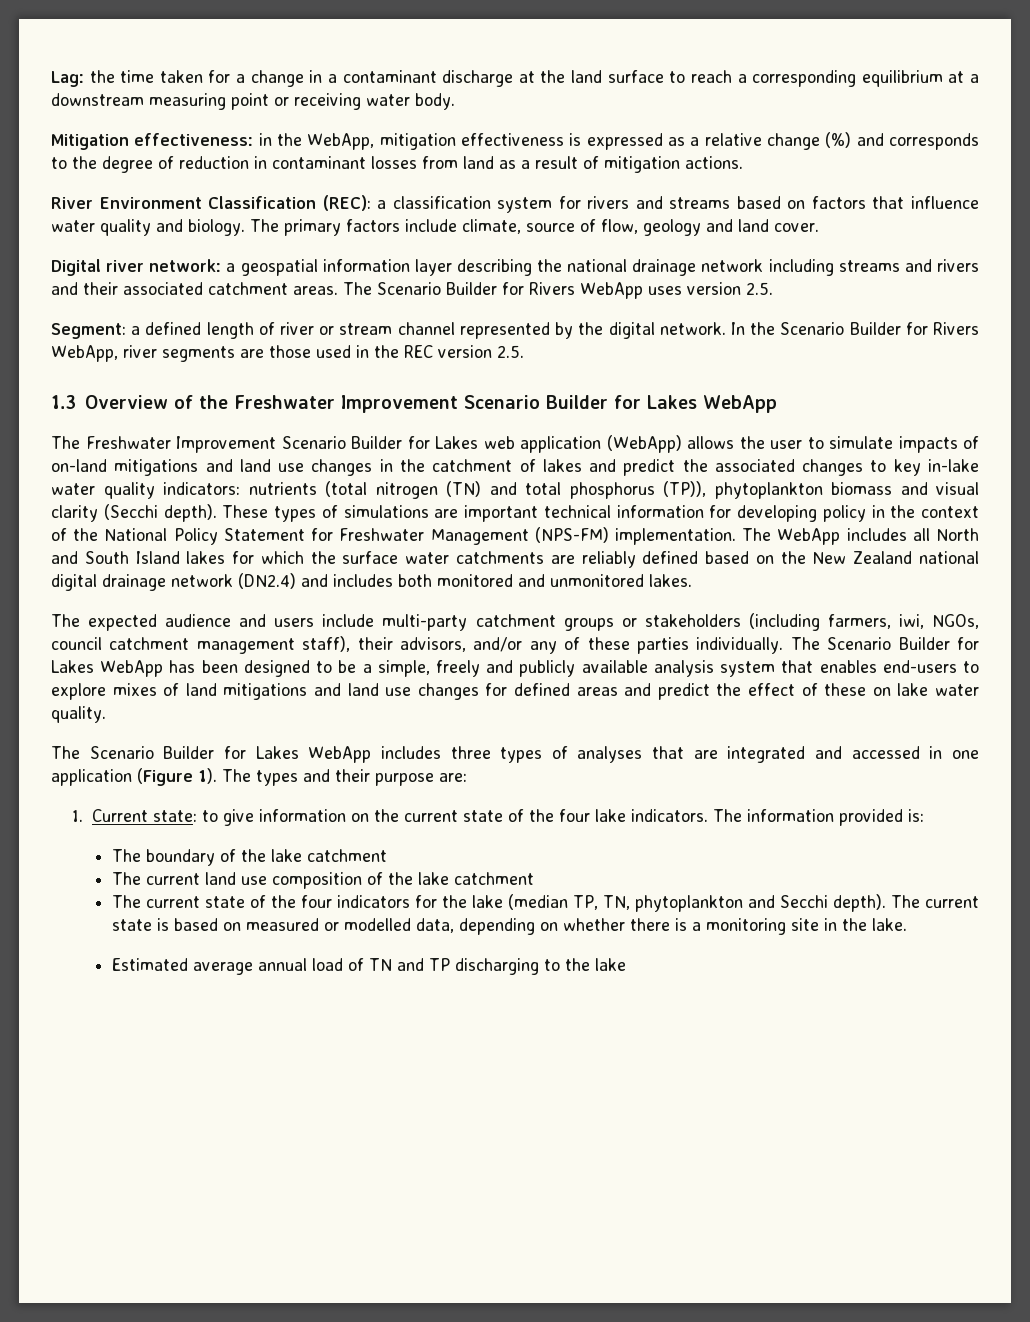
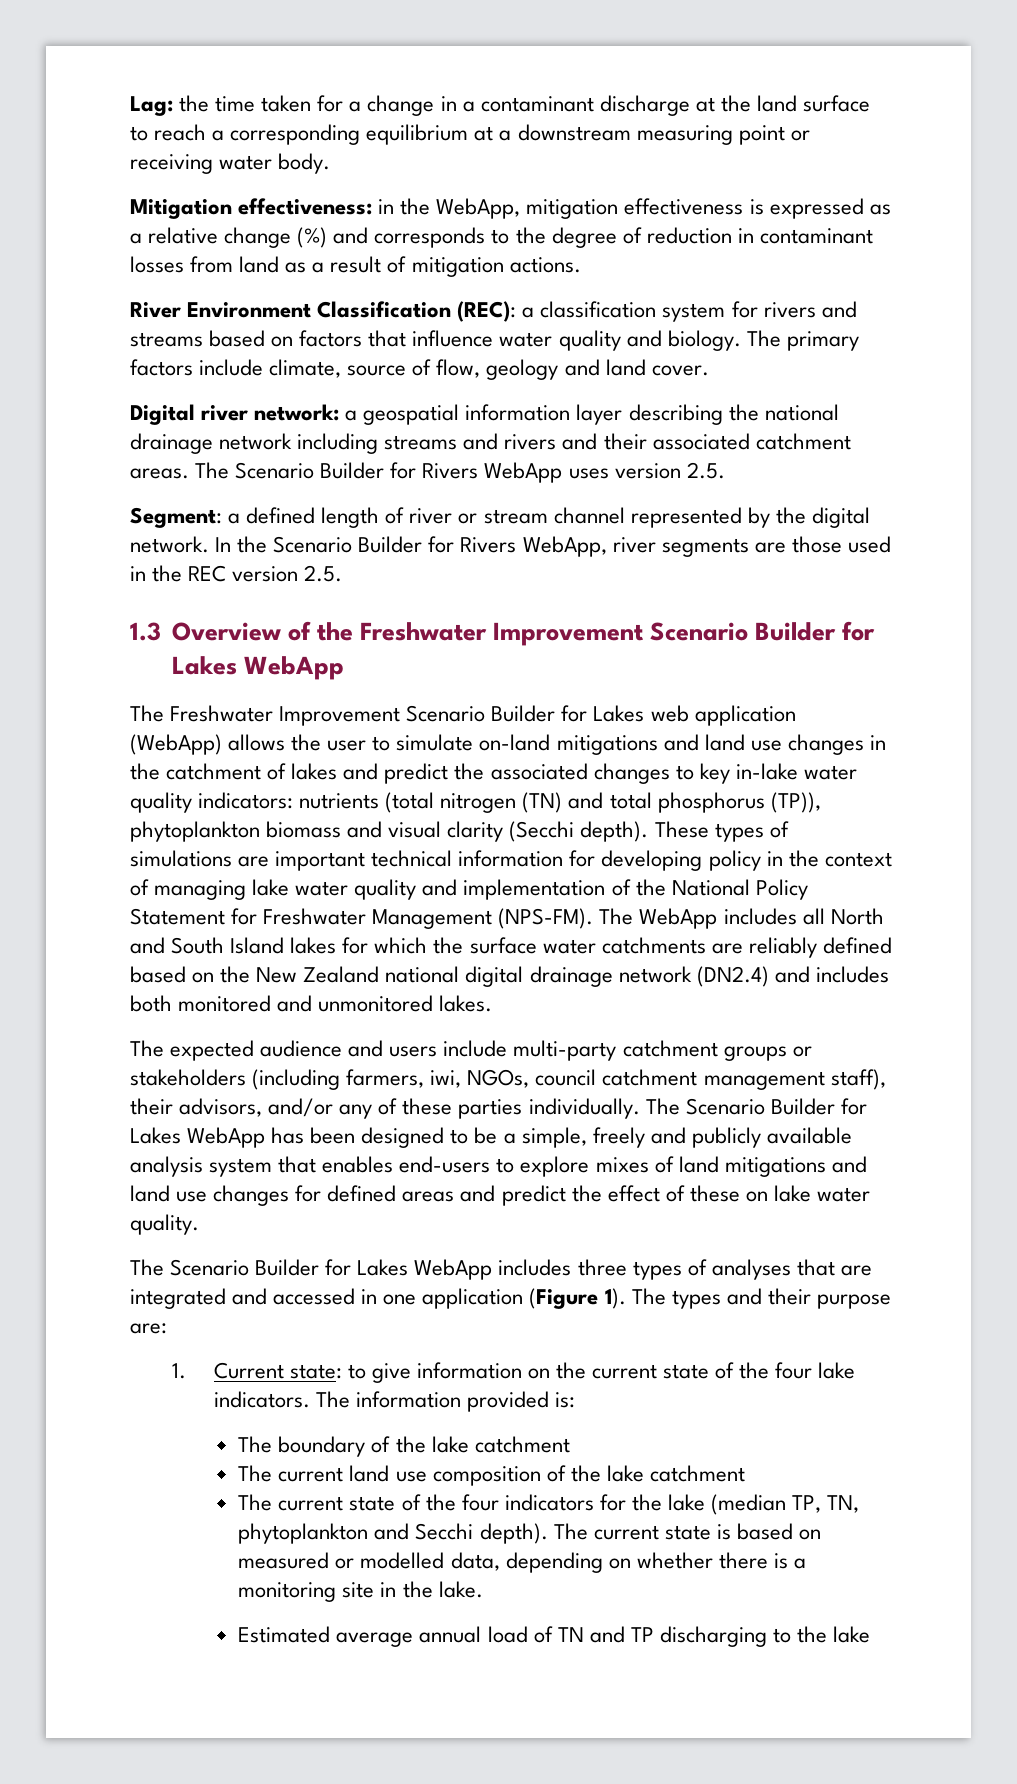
[898,436,979,453] impacts of -> (474, 742) none
(67, 534) none -> [154,879,631,900] managing lake water quality and implementation of
[534,527,736,545] (NPS-FM) implementation. -> [498,908,594,929] (NPS-FM).

